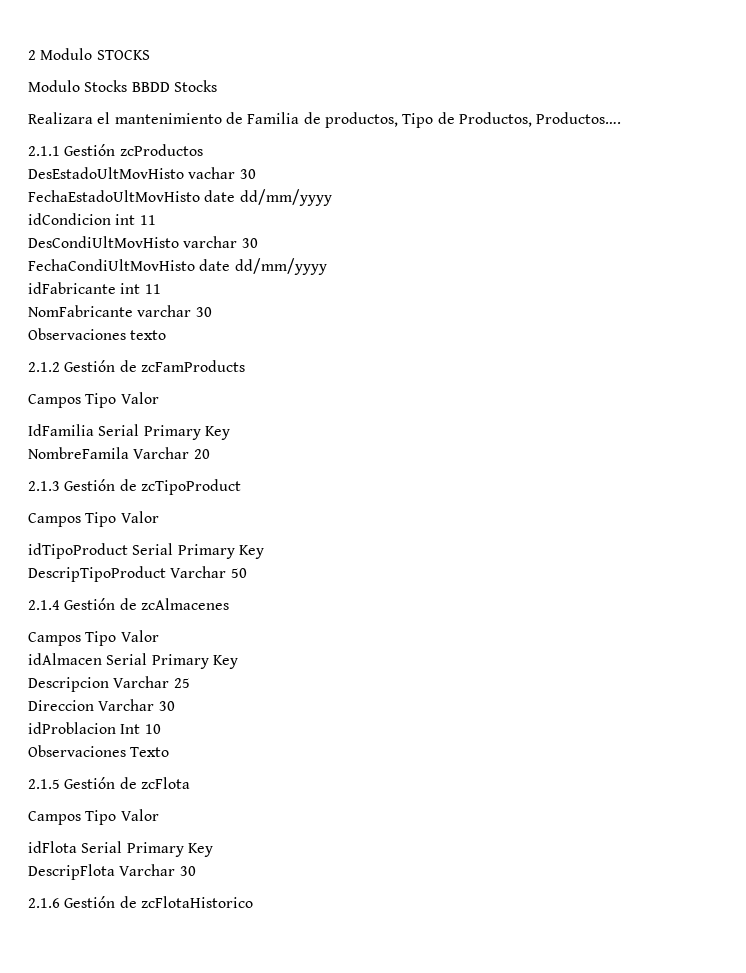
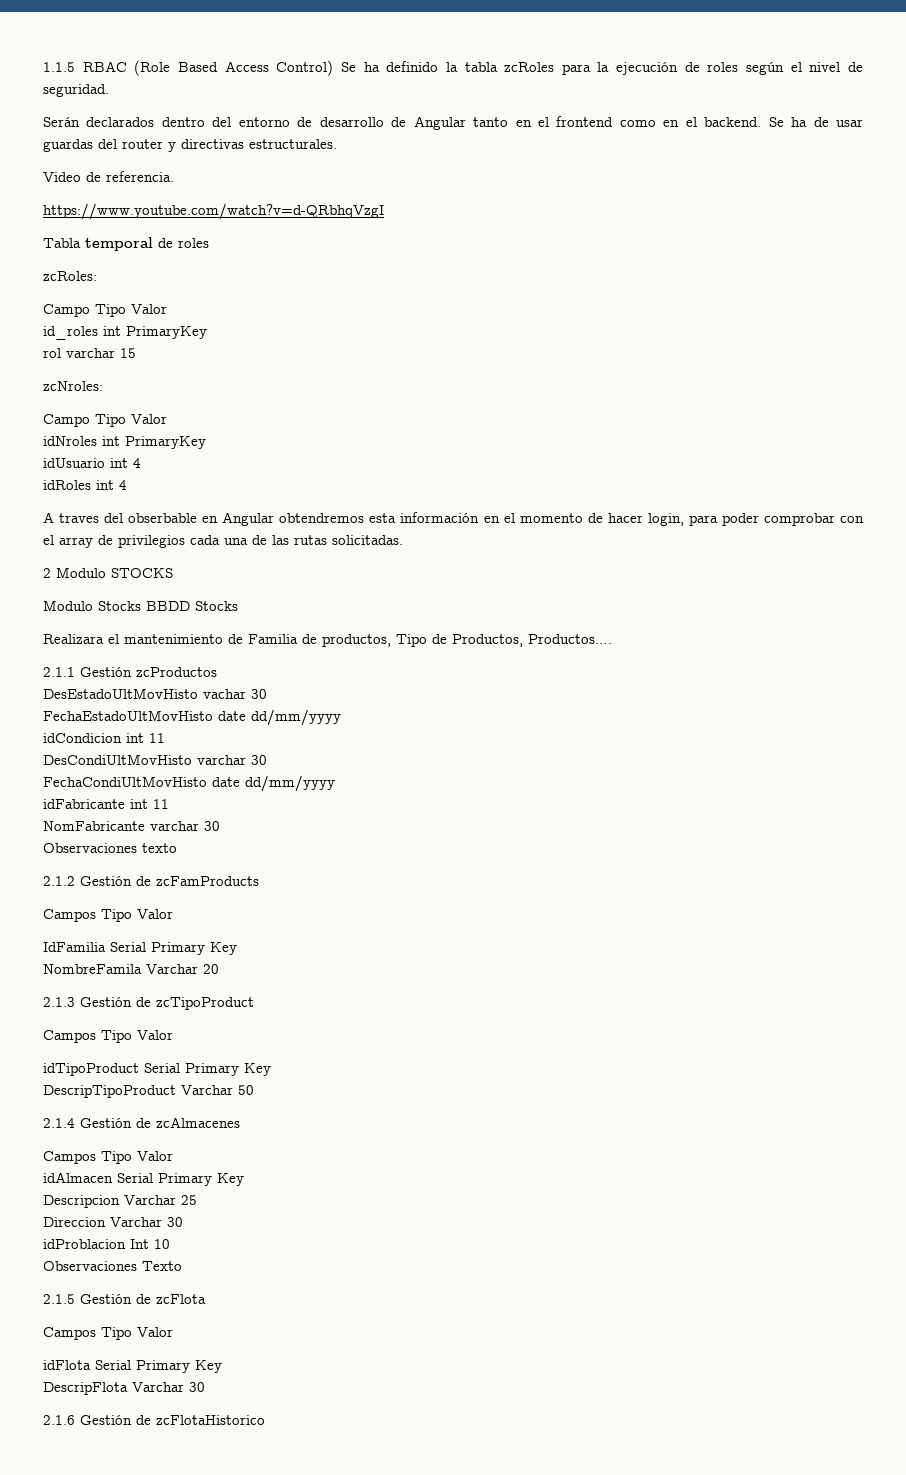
(28, 55) none -> [43,60,863,76] [43,84,109,97] [43,116,864,130] [43,139,337,152] [43,171,174,182] [43,203,384,220] [43,237,209,251] [43,271,97,281] [43,304,167,317] [43,326,207,340] [43,348,136,358] [43,381,103,391] [43,414,167,427] [43,436,206,449] [43,458,141,468] [43,480,127,490] [43,512,864,526] [43,535,403,548] 1.1.5 RBAC (Role Based Access Control) Se ha definido la tabla zcRoles para la ejecución de roles según el nivel de seguridad. // Serán declarados dentro del entorno de desarrollo de Angular tanto en el frontend como en el backend. Se ha de usar guardas del router y directivas estructurales. // Video de referencia. // https://www.youtube.com/watch?v=d-QRbhqVzgI // Tabla temporal de roles // zcRoles: // Campo Tipo Valor // id_roles int PrimaryKey // rol varchar 15 // zcNroles: // Campo Tipo Valor // idNroles int PrimaryKey // idUsuario int 4 // idRoles int 4 // A traves del obserbable en Angular obtendremos esta información en el momento de hacer login, para poder comprobar con el array de privilegios cada una de las rutas solicitadas. //

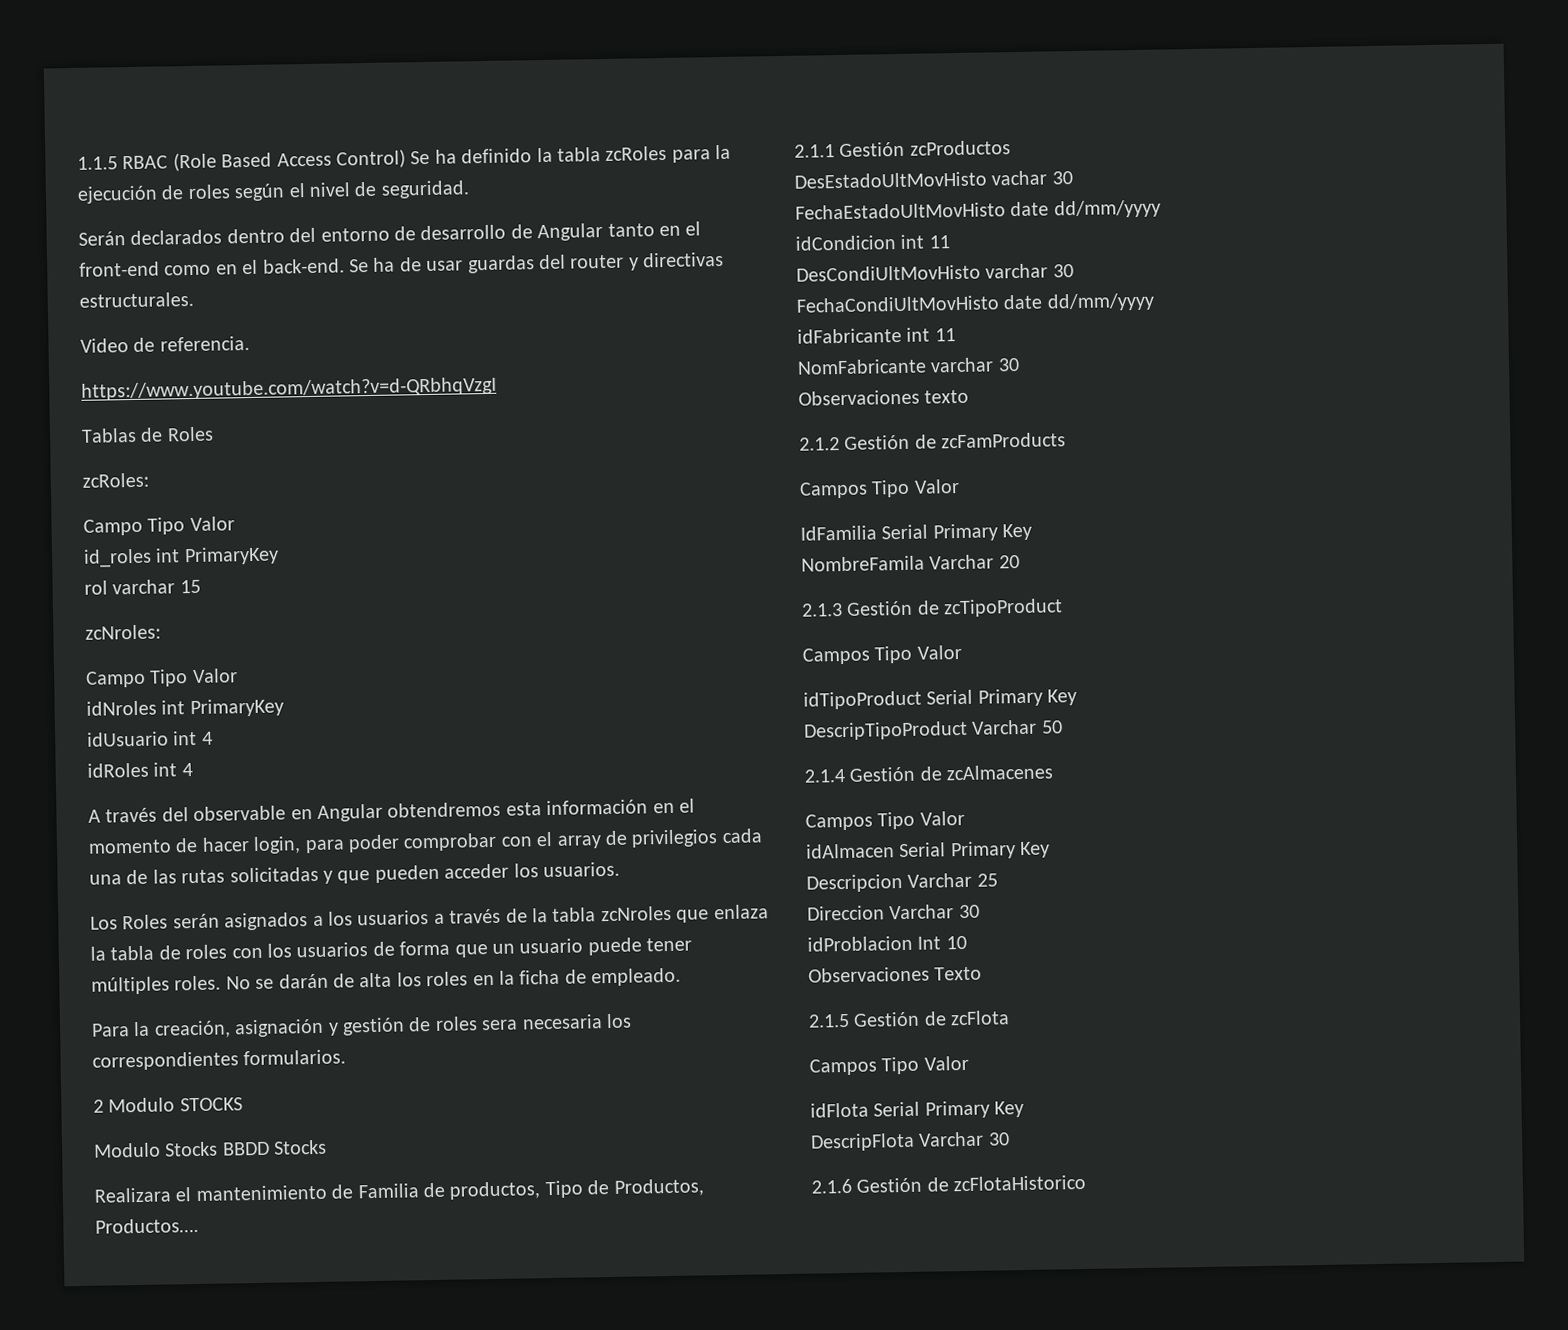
[556,116,614,127] frontend -> [79,261,160,277] front-end
[704,117,762,127] backend. -> [262,258,345,274] back-end.
[43,237,209,251] Tabla temporal de roles -> [81,426,214,443] Tablas de Roles
[59,513,198,523] traves del obserbable -> [105,805,287,823] través del observable
[332,535,403,545] solicitadas. -> [229,861,620,884] [90,904,769,931] [90,937,693,961] [91,967,682,995] [91,1013,632,1039] [92,1049,347,1071] solicitadas y que pueden acceder los usuarios. // Los Roles serán asignados a los usuarios a través de la tabla zcNroles que enlaza la tabla de roles con los usuarios de forma que un usuario puede tener múltiples roles. No se darán de alta los roles en la ficha de empleado. // Para la creación, asignación y gestión de roles sera necesaria los correspondientes formularios.

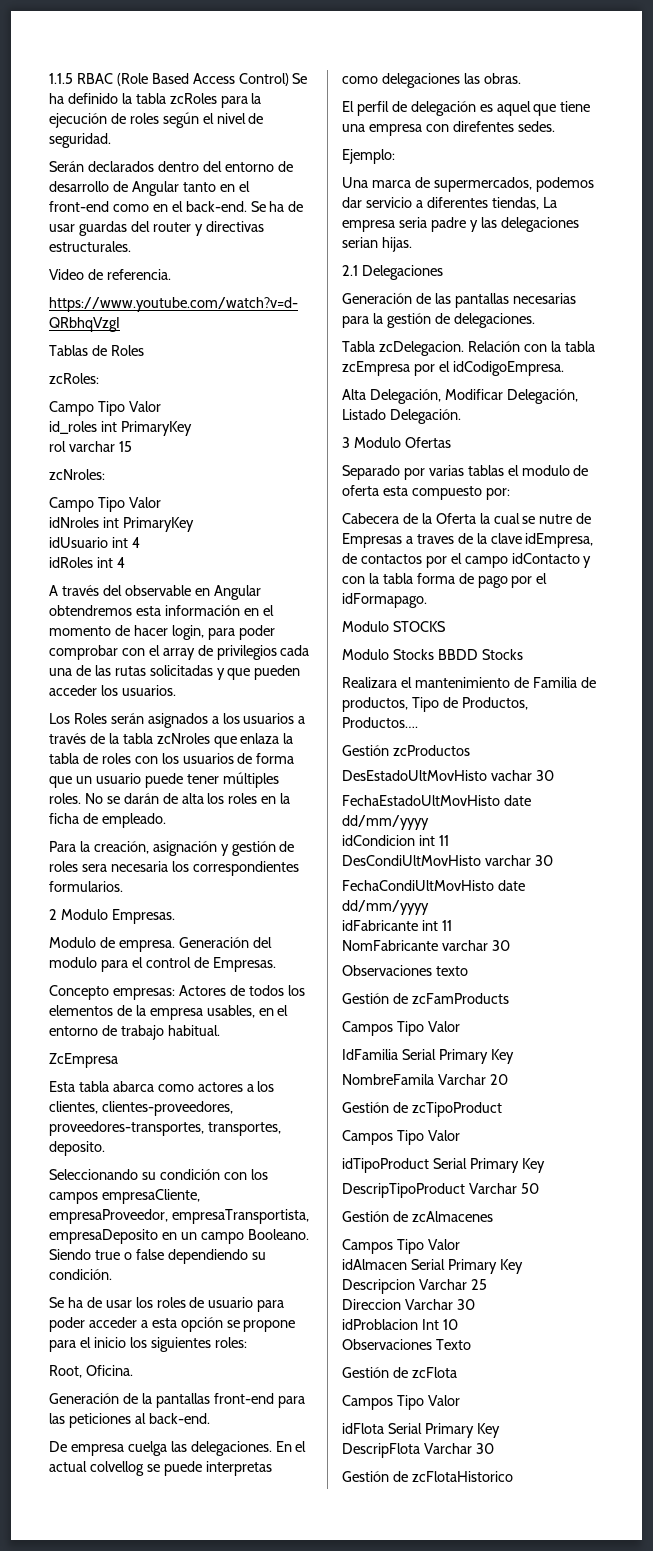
(176, 1105) none -> [111,909,175,924] [49,937,272,952] [49,957,276,972] [49,985,305,1000] [49,1005,289,1020] [49,1025,220,1040] [49,1053,118,1068] [49,1081,275,1092] [49,1101,233,1116] [49,1121,281,1136] [49,1141,105,1156] [49,1169,268,1180] [49,1189,200,1204] [49,1209,309,1224] [49,1229,309,1244] [49,1249,266,1264] [49,1269,112,1280] [49,1297,285,1312] [49,1317,296,1332] [49,1337,247,1352] [49,1365,133,1378] [49,1393,305,1408] [49,1413,210,1428] [49,1441,307,1456] [49,1461,272,1476] [342,73,521,88] [342,101,591,116] [342,121,555,136] [342,149,395,164] [342,177,594,192] [342,197,557,210] [342,217,579,232] [342,237,412,252] [342,265,443,280] [342,293,576,308] [342,313,535,328] [342,341,595,356] [342,361,564,376] [342,389,578,404] [342,409,461,424] [342,437,451,448] [342,465,589,480] [342,485,510,500] [342,513,592,524] [342,533,594,548] [342,553,592,568] [342,573,548,588] [342,593,427,608] [342,621,389,632] Empresas. // Modulo de empresa. Generación del modulo para el control de Empresas. // Concepto empresas: Actores de todos los elementos de la empresa usables, en el entorno de trabajo habitual. // ZcEmpresa // Esta tabla abarca como actores a los clientes, clientes-proveedores, proveedores-transportes, transportes, deposito. // Seleccionando su condición con los campos empresaCliente, empresaProveedor, empresaTransportista, empresaDeposito en un campo Booleano. Siendo true o false dependiendo su condición. // Se ha de usar los roles de usuario para poder acceder a esta opción se propone para el inicio los siguientes roles: // Root, Oficina. // Generación de la pantallas front-end para las peticiones al back-end. // De empresa cuelga las delegaciones. En el actual colvellog se puede interpretas como delegaciones las obras. // El perfil de delegación es aquel que tiene una empresa con direfentes sedes. // Ejemplo: // Una marca de supermercados, podemos dar servicio a diferentes tiendas, La empresa seria padre y las delegaciones serian hijas. // 2.1 Delegaciones // Generación de las pantallas necesarias para la gestión de delegaciones. // Tabla zcDelegacion. Relación con la tabla zcEmpresa por el idCodigoEmpresa. // Alta Delegación, Modificar Delegación, Listado Delegación. // 3 Modulo Ofertas // Separado por varias tablas el modulo de oferta esta compuesto por: // Cabecera de la Oferta la cual se nutre de Empresas a traves de la clave idEmpresa, de contactos por el campo idContacto y con la tabla forma de pago por el idFormapago. // Modulo
[794,144,835,158] 2.1.1 -> (418, 722) none
[799,437,840,451] 2.1.2 -> (468, 971) none
[801,603,843,617] 2.1.3 -> (508, 1079) none
[804,768,845,783] 2.1.4 -> (539, 1188) none
[808,1013,850,1028] 2.1.5 -> (471, 1344) none
[811,1178,852,1194] 2.1.6 -> (494, 1448) none

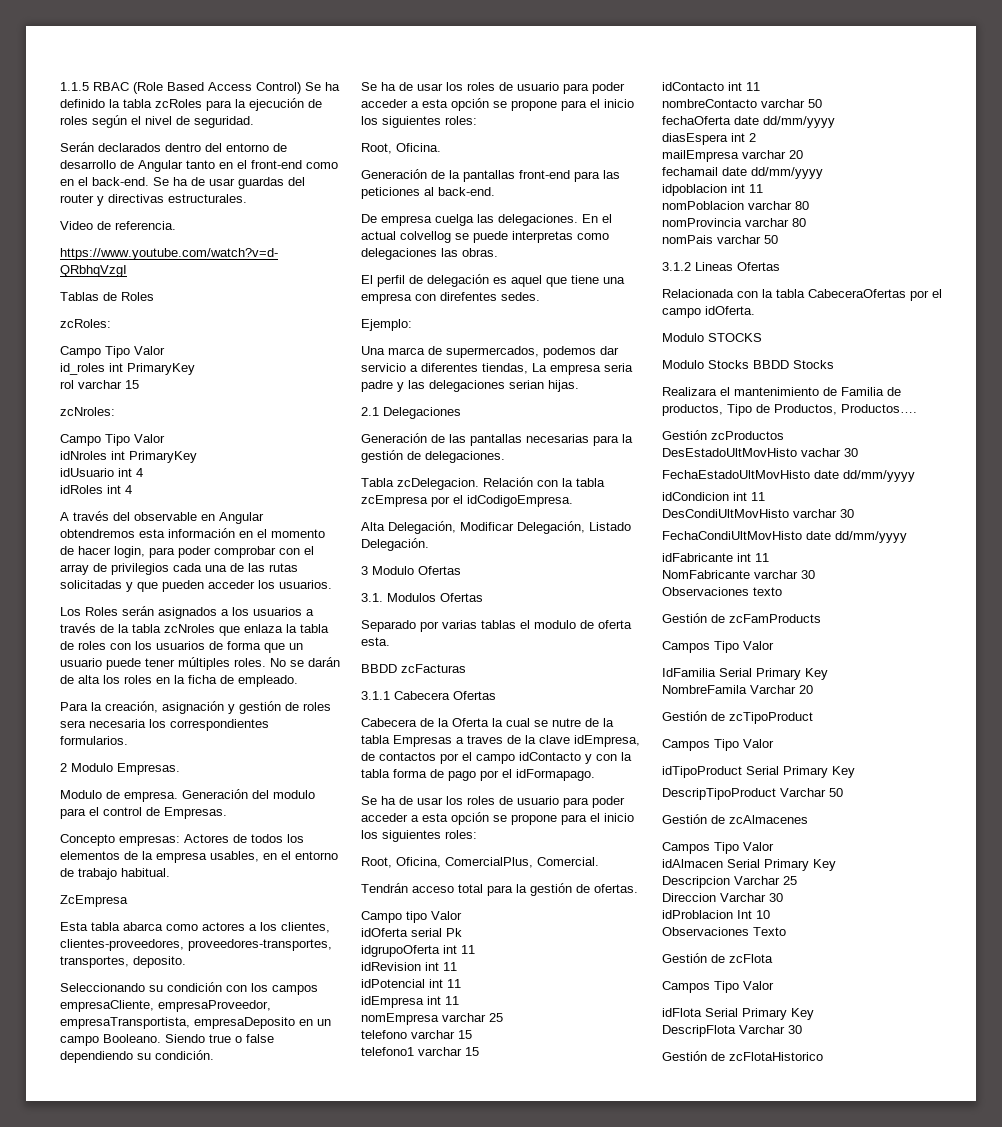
(451, 442) none -> [361,593,483,602] // 3.1. Modulos Ofertas
[382,486,510,500] esta compuesto por: -> [361,637,390,646] [361,664,466,673] [361,691,496,700] esta. // BBDD zcFacturas // 3.1.1 Cabecera Ofertas
(592, 518) none -> [603,718,614,727] [361,735,390,744] la tabla
(427, 600) none -> [361,796,625,808] [361,812,634,825] [361,830,477,842] [361,857,599,868] [361,883,638,896] [361,911,462,923] [361,928,462,937] [361,945,475,957] [361,962,457,971] [361,979,461,988] [361,996,459,1008] [361,1013,503,1025] [361,1030,472,1039] [361,1047,479,1056] [662,82,760,91] [662,99,822,108] [662,116,835,128] [662,133,756,145] [662,150,803,162] [662,167,823,179] [662,184,763,196] [662,201,809,210] [662,218,806,227] [662,235,778,244] [662,262,780,271] [662,289,942,301] [662,306,755,318] // Se ha de usar los roles de usuario para poder acceder a esta opción se propone para el inicio los siguientes roles: // Root, Oficina, ComercialPlus, Comercial. // Tendrán acceso total para la gestión de ofertas. // Campo tipo Valor // idOferta serial Pk // idgrupoOferta int 11 // idRevision int 11 // idPotencial int 11 // idEmpresa int 11 // nomEmpresa varchar 25 // telefono varchar 15 // telefono1 varchar 15 // idContacto int 11 // nombreContacto varchar 50 // fechaOferta date dd/mm/yyyy // diasEspera int 2 // mailEmpresa varchar 20 // fechamail date dd/mm/yyyy // idpoblacion int 11 // nomPoblacion varchar 80 // nomProvincia varchar 80 // nomPais varchar 50 // 3.1.2 Lineas Ofertas // Relacionada con la tabla CabeceraOfertas por el campo idOferta.

